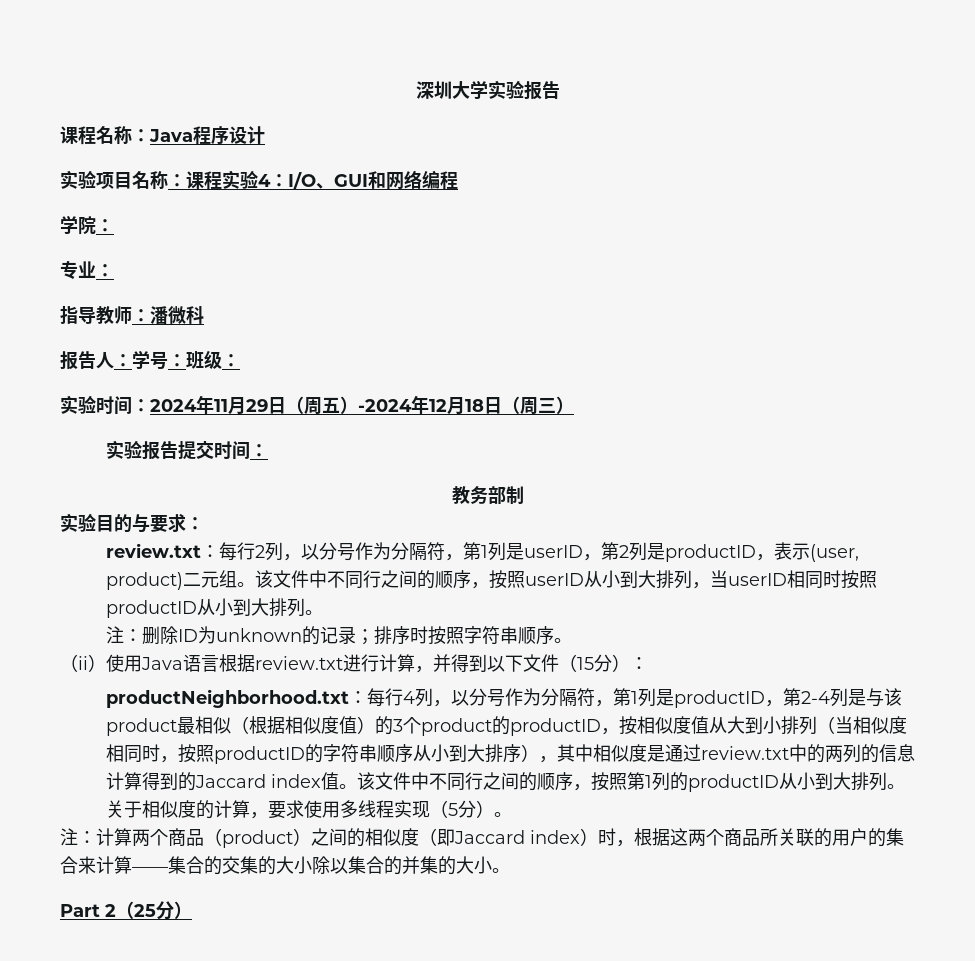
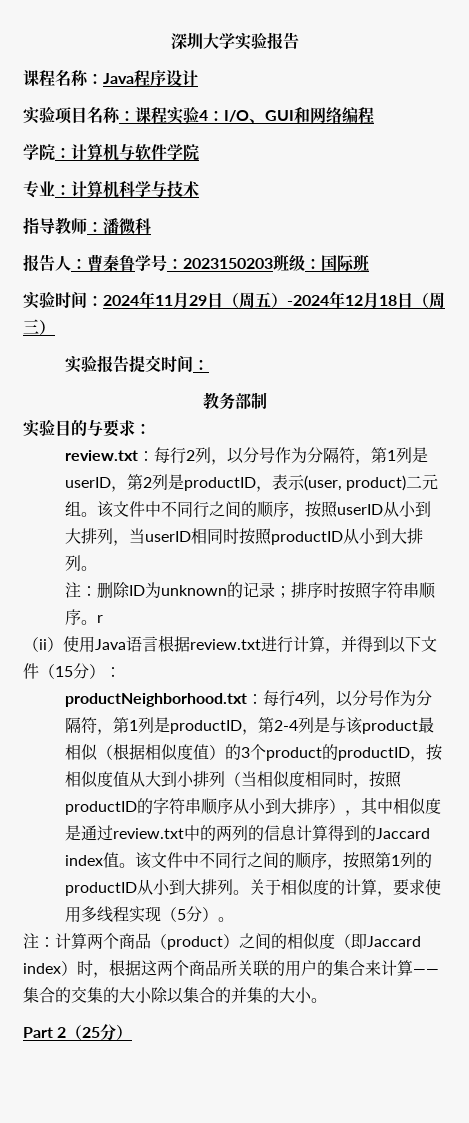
[60,260,114,280] // 专业： -> [71,143,199,161] [23,180,199,198] 计算机与软件学院 // 专业：计算机科学与技术
[132,350,186,369] 学号： -> [87,254,273,272] 曹秦鲁学号：2023150203
(240, 360) none -> [321,255,369,271] 国际班
(572, 640) none -> [96,615,103,623] r

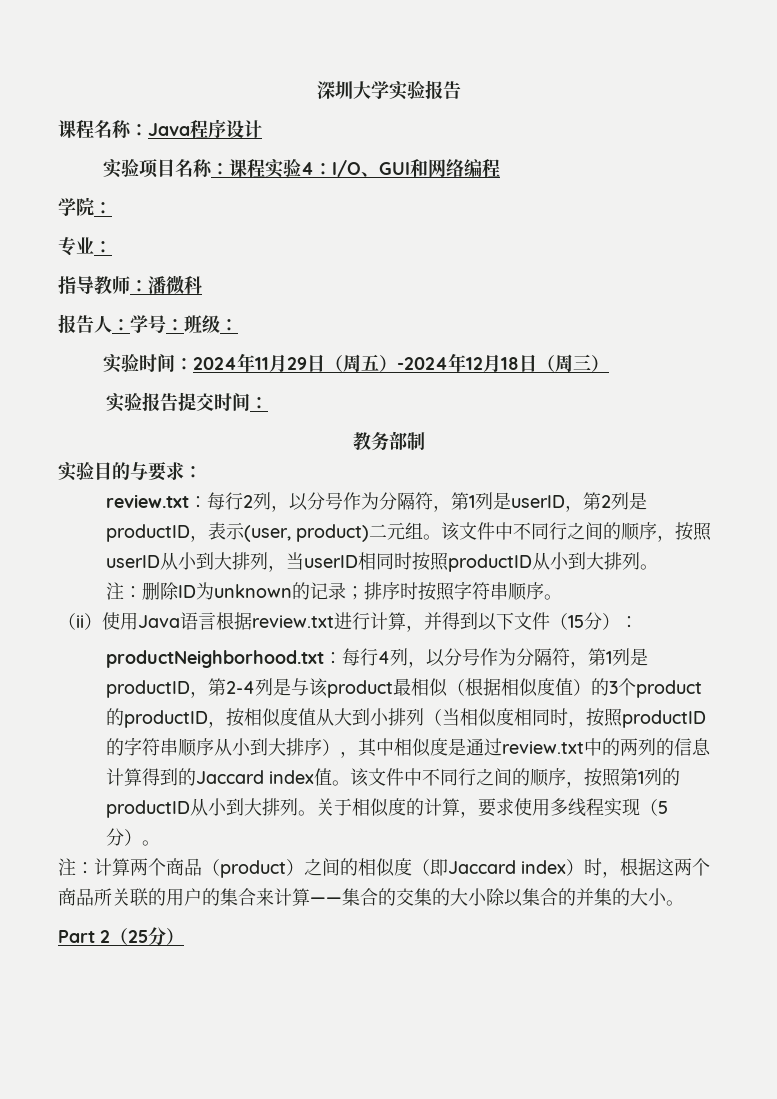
[71,143,199,161] [23,180,199,198] 计算机与软件学院 // 专业：计算机科学与技术 -> [58,236,112,256] // 专业：
[87,254,273,272] 曹秦鲁学号：2023150203 -> [130,315,184,333] 学号：
[321,255,369,271] 国际班 -> (238, 325) none
[96,615,103,623] r -> (562, 597) none

